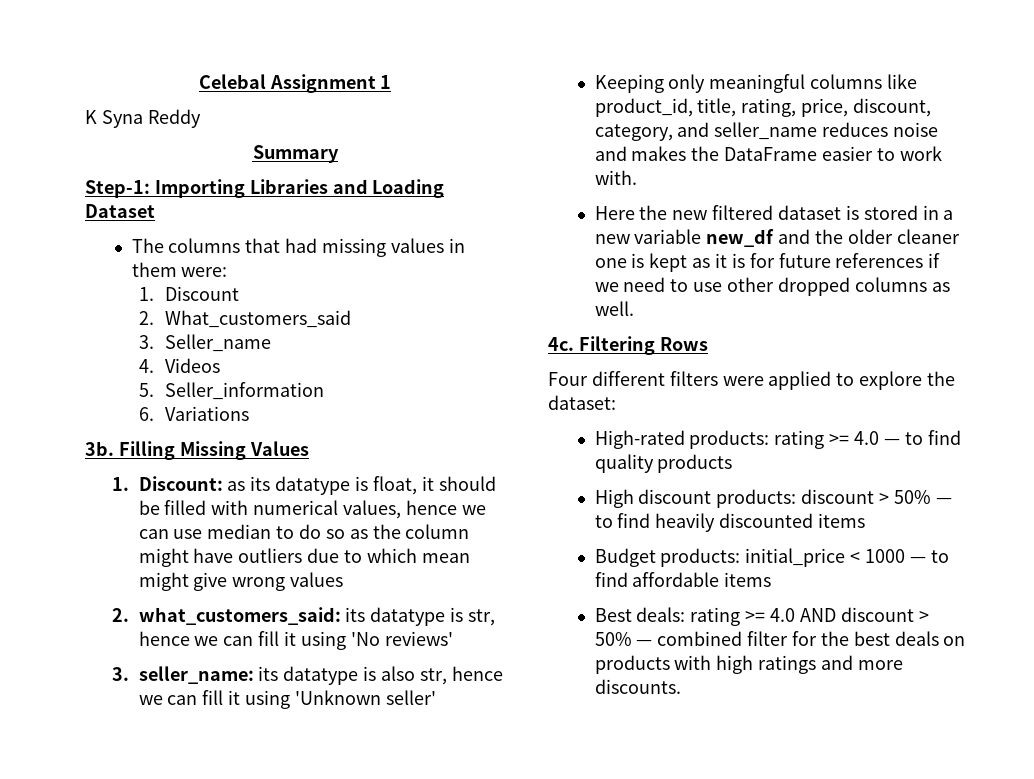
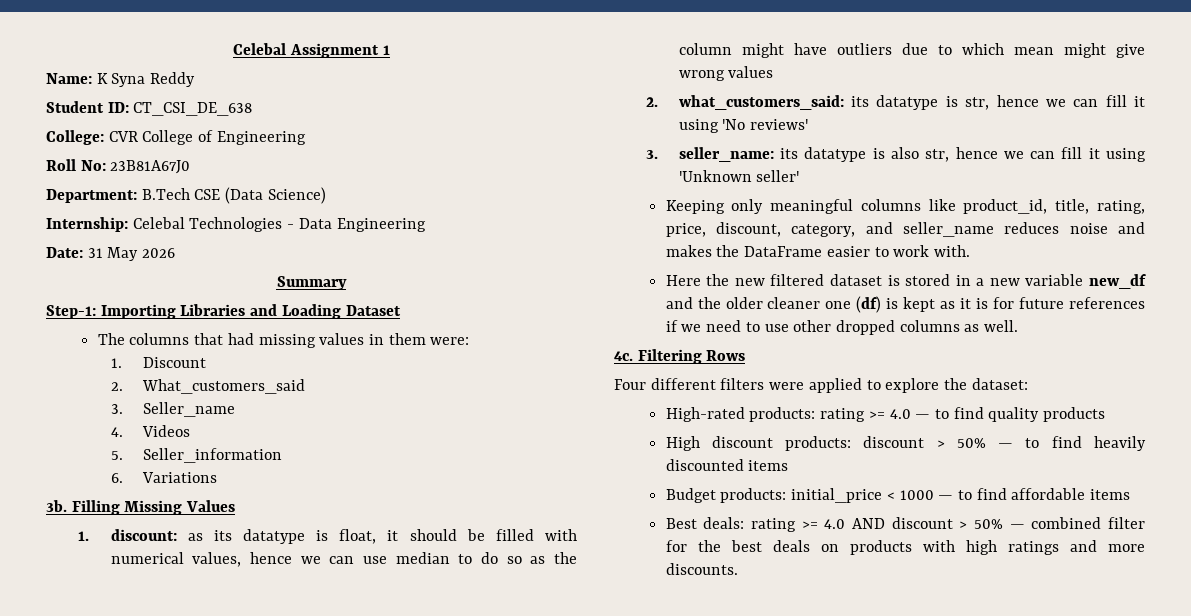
(392, 82) none -> [46,73,92,84] Name:
(201, 118) none -> [46,101,253,116] [46,130,306,145] [46,159,191,174] [46,187,326,204] [46,217,426,232] [46,247,176,261] // Student ID: CT_CSI_DE_638 // College: CVR College of Engineering // Roll No: 23B81A67J0 // Department: B.Tech CSE (Data Science) // Internship: Celebal Technologies - Data Engineering // Date: 31 May 2026
[138,476,223,491] Discount: -> [110,529,177,541] discount:
(627, 263) none -> [856,296,882,313] (df)

